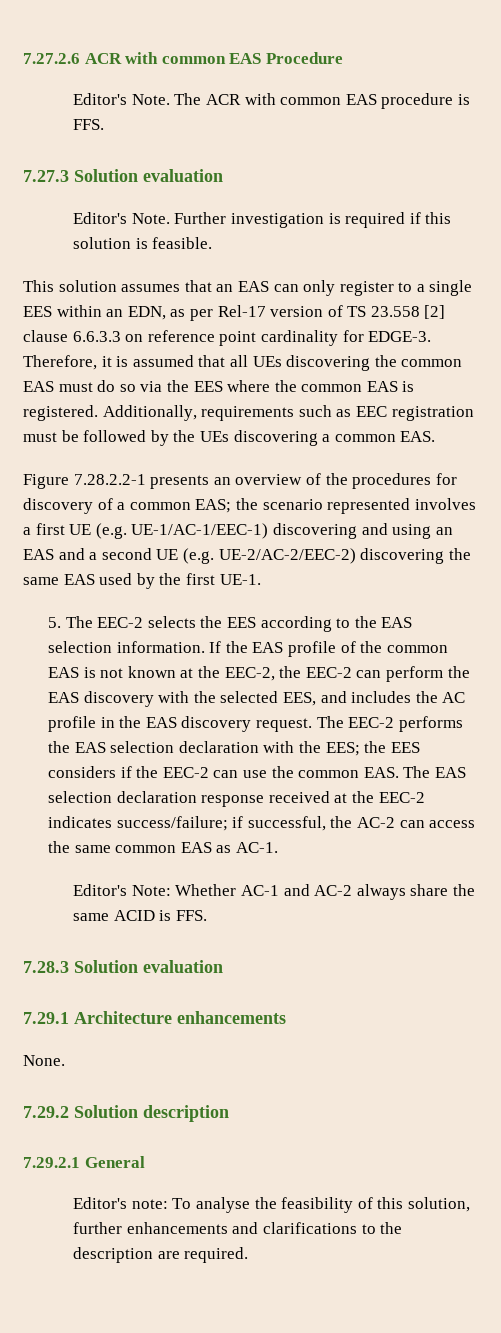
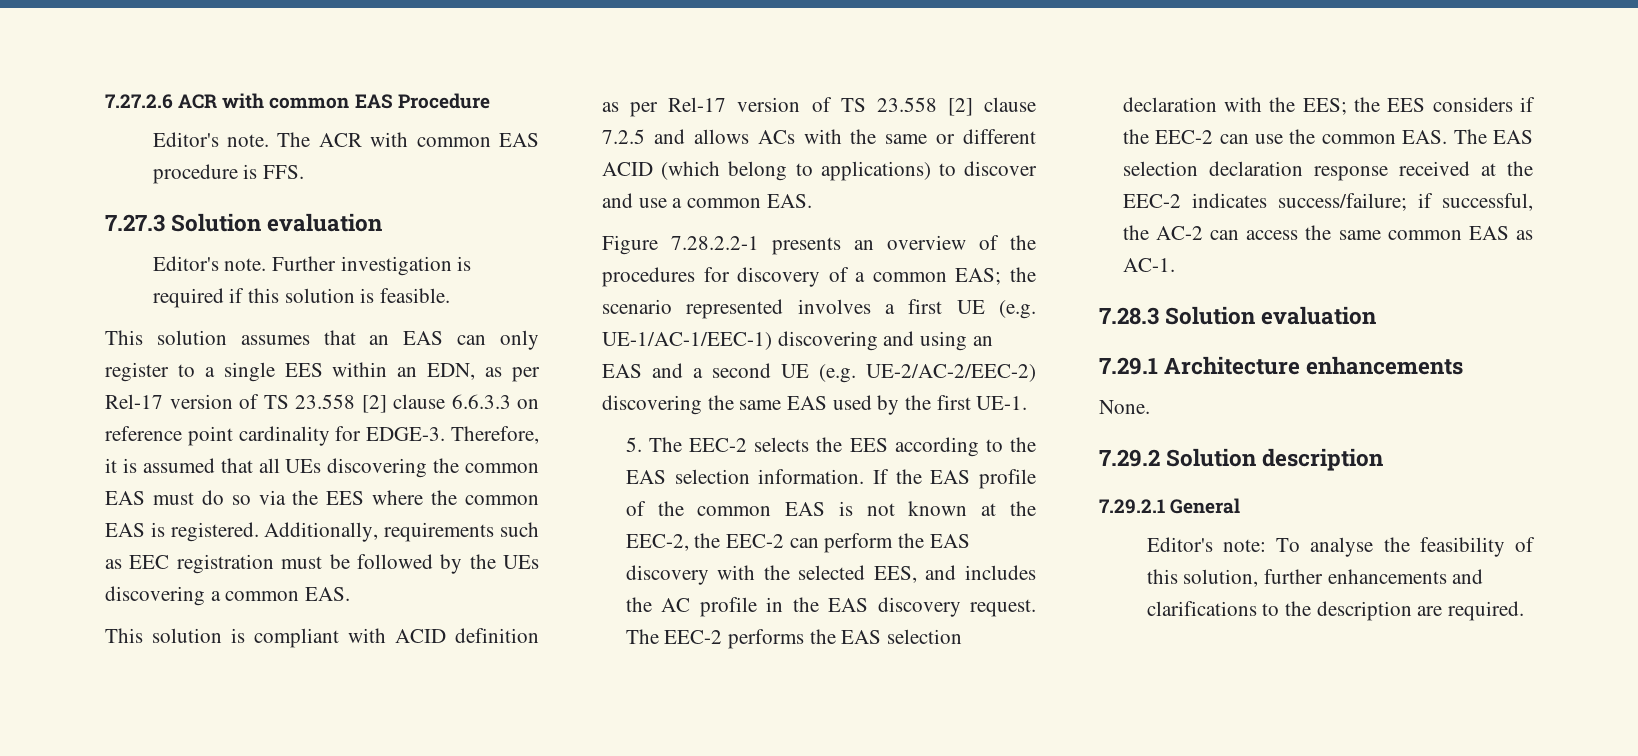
[131,94,170,105] Note. -> [227,134,270,147] note.
[131,213,170,224] Note. -> [224,258,267,271] note.
(436, 436) none -> [105,628,539,648] [602,97,1036,117] [602,129,1036,144] [602,161,1037,181] [602,193,812,208] // This solution is compliant with ACID definition as per Rel-17 version of TS 23.558 [2] clause 7.2.5 and allows ACs with the same or different ACID (which belong to applications) to discover and use a common EAS.
[73,884,475,900] [73,910,208,921] // Editor's Note: Whether AC-1 and AC-2 always share the same ACID is FFS. -> (1175, 265) none

